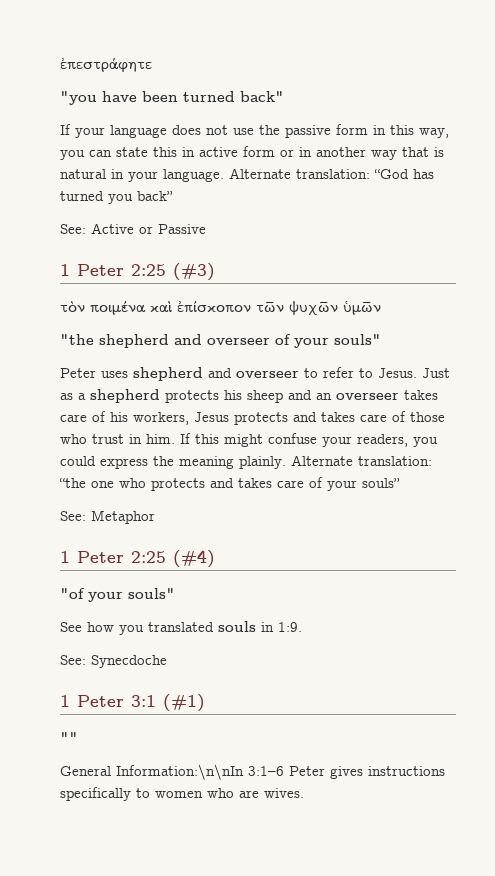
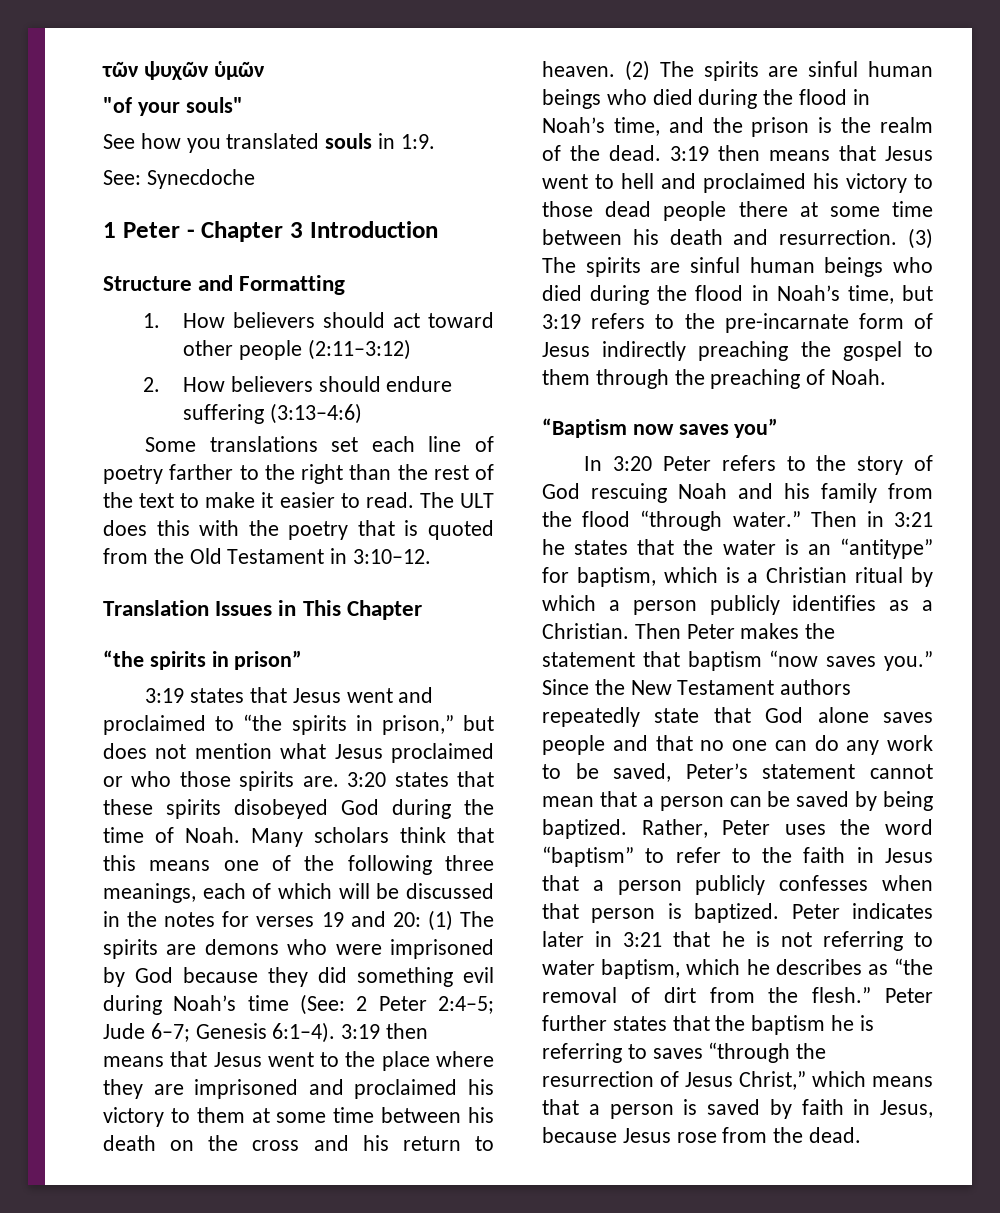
[60,58,152,72] [60,91,284,105] [60,124,449,138] [60,146,444,160] [60,168,434,182] [60,191,173,204] [60,223,206,234] [60,263,215,281] [60,301,381,315] [60,334,381,348] [60,367,450,381] [60,389,438,403] [60,411,445,425] [60,433,438,447] [60,455,432,469] [59,477,400,491] [60,510,155,524] [60,550,215,568] ἐπεστράφητε // "you have been turned back" // If your language does not use the passive form in this way, you can state this in active form or in another way that is natural in your language. Alternate translation: “God has turned you back” // See: Active or Passive // 1 Peter 2:25 (#3) // τὸν ποιμένα καὶ ἐπίσκοπον τῶν ψυχῶν ὑμῶν // "the shepherd and overseer of your souls" // Peter uses shepherd and overseer to refer to Jesus. Just as a shepherd protects his sheep and an overseer takes care of his workers, Jesus protects and takes care of those who trust in him. If this might confuse your readers, you could express the meaning plainly. Alternate translation: “the one who protects and takes care of your souls” // See: Metaphor // 1 Peter 2:25 (#4) -> [102,61,265,80] τῶν ψυχῶν ὑμῶν
[131,694,205,712] [60,732,78,743] [60,764,445,780] [60,787,304,801] 3:1 (#1) // "" // General Information:\n\nIn 3:1–6 Peter gives instructions specifically to women who are wives. -> [186,221,438,242] [103,275,346,295] [142,312,494,328] [182,339,411,360] [142,376,453,392] [182,403,362,424] [145,436,495,452] [103,464,494,484] [103,492,494,508] [103,520,494,540] [103,548,432,564] [103,600,422,620] [103,650,303,670] [145,687,434,703] [103,714,494,735] [103,743,494,763] [103,771,495,791] [103,799,494,819] [103,827,494,847] [103,855,494,875] [103,883,494,903] [103,910,494,931] [103,939,494,959] [103,967,494,987] [103,994,494,1015] [103,1022,429,1043] [103,1051,494,1071] [103,1079,494,1099] [103,1107,494,1127] [103,1135,495,1151] [542,60,933,81] [542,89,870,109] [542,117,933,137] [542,145,933,161] [542,173,933,193] [542,201,933,221] [542,228,933,249] [542,257,933,277] [542,285,933,305] [542,313,933,333] [542,341,933,361] [542,369,887,389] [542,418,779,438] [584,455,933,475] [542,483,933,503] [542,510,933,531] [542,538,933,559] [542,567,933,587] [542,595,933,615] [542,623,836,639] [542,650,933,671] [542,679,852,695] [542,707,933,727] [542,735,933,755] [542,763,933,782] [542,791,933,811] [542,819,933,839] [542,846,933,867] [542,875,933,895] [542,903,933,923] [542,931,933,951] [542,958,933,979] [542,987,933,1003] [542,1015,874,1035] [542,1042,827,1063] [542,1071,933,1090] [542,1099,933,1119] [542,1127,862,1143] - Chapter 3 Introduction // Structure and Formatting // 1. How believers should act toward other people (2:11–3:12) // 2. How believers should endure suffering (3:13–4:6) // Some translations set each line of poetry farther to the right than the rest of the text to make it easier to read. The ULT does this with the poetry that is quoted from the Old Testament in 3:10–12. // Translation Issues in This Chapter // “the spirits in prison” // 3:19 states that Jesus went and proclaimed to “the spirits in prison,” but does not mention what Jesus proclaimed or who those spirits are. 3:20 states that these spirits disobeyed God during the time of Noah. Many scholars think that this means one of the following three meanings, each of which will be discussed in the notes for verses 19 and 20: (1) The spirits are demons who were imprisoned by God because they did something evil during Noah’s time (See: 2 Peter 2:4–5; Jude 6–7; Genesis 6:1–4). 3:19 then means that Jesus went to the place where they are imprisoned and proclaimed his victory to them at some time between his death on the cross and his return to heaven. (2) The spirits are sinful human beings who died during the flood in Noah’s time, and the prison is the realm of the dead. 3:19 then means that Jesus went to hell and proclaimed his victory to those dead people there at some time between his death and resurrection. (3) The spirits are sinful human beings who died during the flood in Noah’s time, but 3:19 refers to the pre-incarnate form of Jesus indirectly preaching the gospel to them through the preaching of Noah. // “Baptism now saves you” // In 3:20 Peter refers to the story of God rescuing Noah and his family from the flood “through water.” Then in 3:21 he states that the water is an “antitype” for baptism, which is a Christian ritual by which a person publicly identifies as a Christian. Then Peter makes the statement that baptism “now saves you.” Since the New Testament authors repeatedly state that God alone saves people and that no one can do any work to be saved, Peter’s statement cannot mean that a person can be saved by being baptized. Rather, Peter uses the word “baptism” to refer to the faith in Jesus that a person publicly confesses when that person is baptized. Peter indicates later in 3:21 that he is not referring to water baptism, which he describes as “the removal of dirt from the flesh.” Peter further states that the baptism he is referring to saves “through the resurrection of Jesus Christ,” which means that a person is saved by faith in Jesus, because Jesus rose from the dead.

